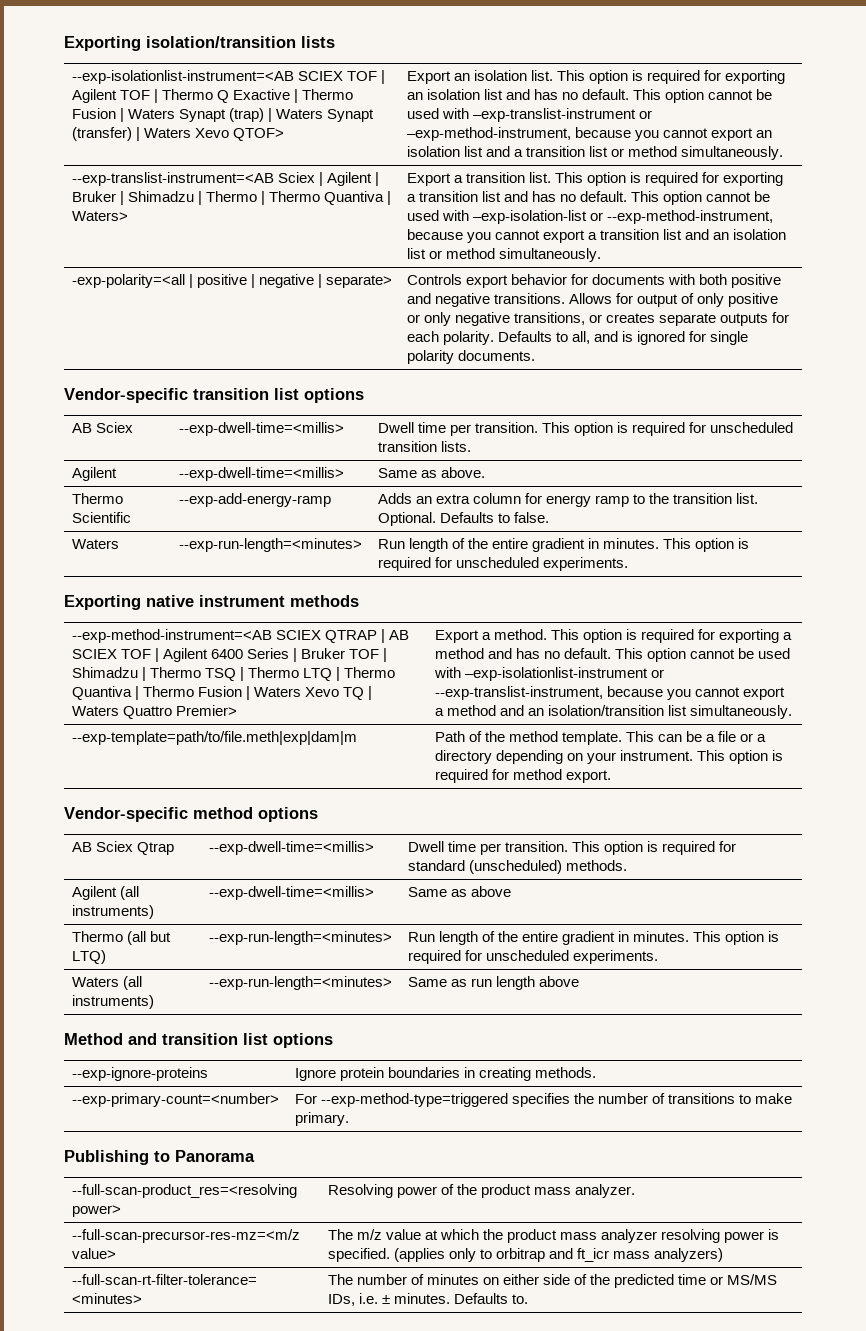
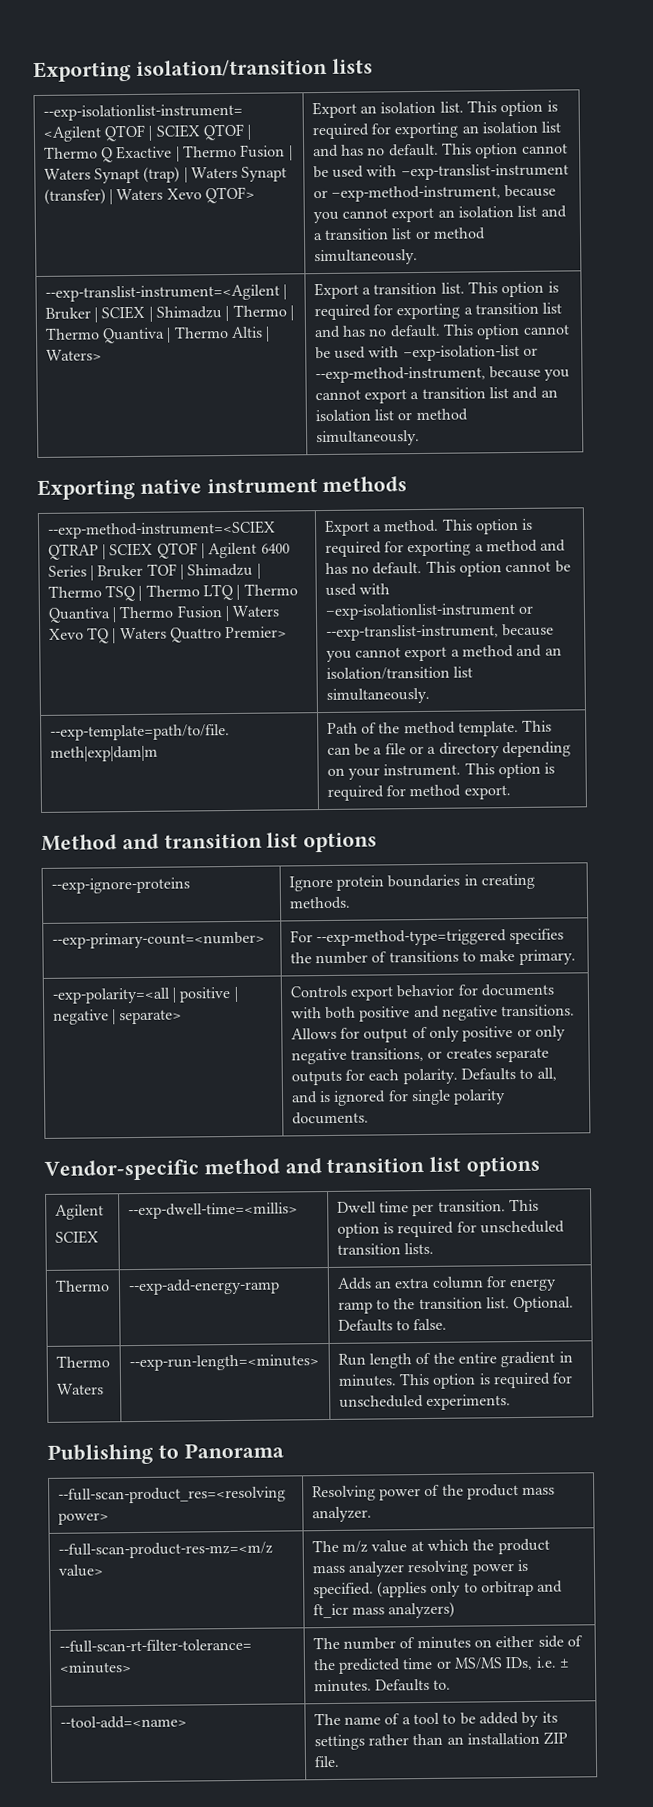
[71,70,385,84] [71,89,150,103] --exp-isolationlist-instrument=<AB SCIEX TOF | Agilent TOF -> [42,103,243,121] [42,123,244,142] --exp-isolationlist-instrument= <Agilent QTOF | SCIEX QTOF
[71,172,372,186] --exp-translist-instrument=<AB Sciex | Agilent -> [44,284,280,302] --exp-translist-instrument=<Agilent
(124, 198) none -> [101,305,153,322] SCIEX |
(392, 198) none -> [173,326,271,342] Thermo Altis |
[71,274,392,288] [406,274,782,288] [406,293,779,307] [406,312,790,326] [406,331,749,345] [406,350,535,364] [64,388,364,403] [71,422,133,433] [178,422,344,436] [377,422,794,436] [377,441,471,452] [71,467,117,481] [178,467,344,481] [377,467,485,478] [71,493,123,504] [71,512,131,523] [178,493,331,507] [377,493,759,507] [377,512,549,526] [71,539,119,549] [178,538,362,552] [377,538,750,552] [377,557,628,571] [64,595,359,610] [71,629,409,643] [71,649,151,659] // -exp-polarity=<all | positive | negative | separate> | Controls export behavior for documents with both positive and negative transitions. Allows for output of only positive or only negative transitions, or creates separate outputs for each polarity. Defaults to all, and is ignored for single polarity documents. // Vendor-specific transition list options // AB Sciex | --exp-dwell-time=<millis> | Dwell time per transition. This option is required for unscheduled transition lists. // Agilent | --exp-dwell-time=<millis> | Same as above. // Thermo Scientific | --exp-add-energy-ramp | Adds an extra column for energy ramp to the transition list. Optional. Defaults to false. // Waters | --exp-run-length=<minutes> | Run length of the entire gradient in minutes. This option is required for unscheduled experiments. // Exporting native instrument methods // --exp-method-instrument=<AB SCIEX QTRAP | AB SCIEX TOF -> [37,476,408,501] [46,520,276,539] [47,542,198,560] // Exporting native instrument methods // --exp-method-instrument=<SCIEX QTRAP | SCIEX QTOF
[64,807,318,822] [71,841,174,855] [208,841,374,855] [407,841,737,855] [407,860,627,874] [71,886,139,900] [71,905,154,919] [208,886,374,900] [407,886,511,897] [71,931,171,945] [71,950,106,964] [208,931,392,945] [407,931,780,945] [407,950,658,964] [71,976,142,990] [71,995,154,1009] [208,976,392,990] [407,976,579,990] // Vendor-specific method options // AB Sciex Qtrap | --exp-dwell-time=<millis> | Dwell time per transition. This option is required for standard (unscheduled) methods. // Agilent (all instruments) | --exp-dwell-time=<millis> | Same as above // Thermo (all but LTQ) | --exp-run-length=<minutes> | Run length of the entire gradient in minutes. This option is required for unscheduled experiments. // Waters (all instruments) | --exp-run-length=<minutes> | Same as run length above -> (511, 792) none
(349, 1119) none -> [51,986,239,1004] [52,1009,183,1025] [289,983,554,1001] [290,1004,576,1022] [290,1025,566,1043] [290,1047,549,1065] [290,1067,557,1086] [290,1089,507,1106] [291,1111,369,1125] [44,1156,541,1181] [54,1204,104,1220] [54,1230,99,1244] [127,1202,298,1220] [336,1198,539,1217] [336,1220,565,1238] [336,1242,435,1255] [54,1279,110,1292] [127,1278,280,1296] [336,1276,558,1292] [337,1296,575,1314] [337,1318,448,1332] [55,1355,110,1368] [56,1383,104,1395] [128,1354,319,1372] [337,1351,573,1369] [337,1372,574,1389] [338,1394,512,1410] // -exp-polarity=<all | positive | negative | separate> | Controls export behavior for documents with both positive and negative transitions. Allows for output of only positive or only negative transitions, or creates separate outputs for each polarity. Defaults to all, and is ignored for single polarity documents. // Vendor-specific method and transition list options // Agilent // SCIEX | --exp-dwell-time=<millis> | Dwell time per transition. This option is required for unscheduled transition lists. // Thermo | --exp-add-energy-ramp | Adds an extra column for energy ramp to the transition list. Optional. Defaults to false. // Thermo // Waters | --exp-run-length=<minutes> | Run length of the entire gradient in minutes. This option is required for unscheduled experiments.
[71,1229,300,1243] --full-scan-precursor-res-mz=<m/z -> [57,1541,273,1559] --full-scan-product-res-mz=<m/z
(528, 1299) none -> [59,1715,187,1729] [313,1711,558,1728] [313,1731,569,1751] [313,1755,340,1768] // --tool-add=<name> | The name of a tool to be added by its settings rather than an installation ZIP file.

